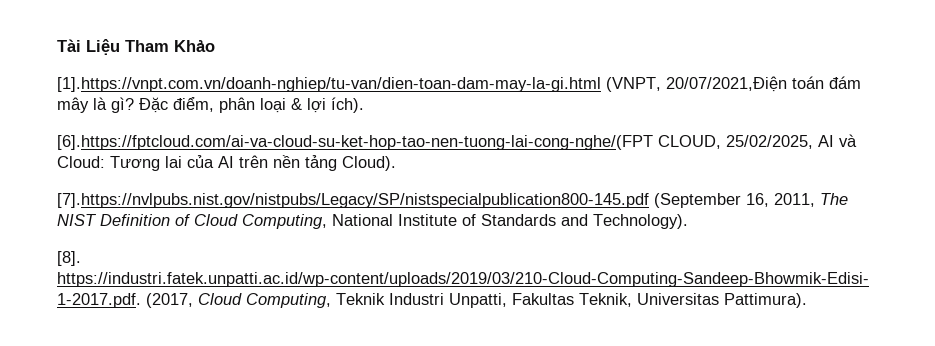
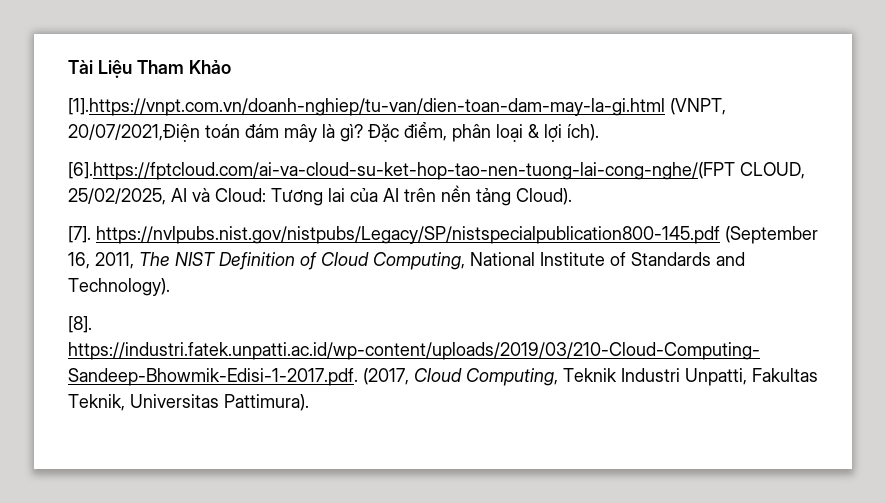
[57,193,649,208] [7].https://nvlpubs.nist.gov/nistpubs/Legacy/SP/nistspecialpublication800-145.pdf -> [68,226,720,244] [7]. https://nvlpubs.nist.gov/nistpubs/Legacy/SP/nistspecialpublication800-145.pdf

